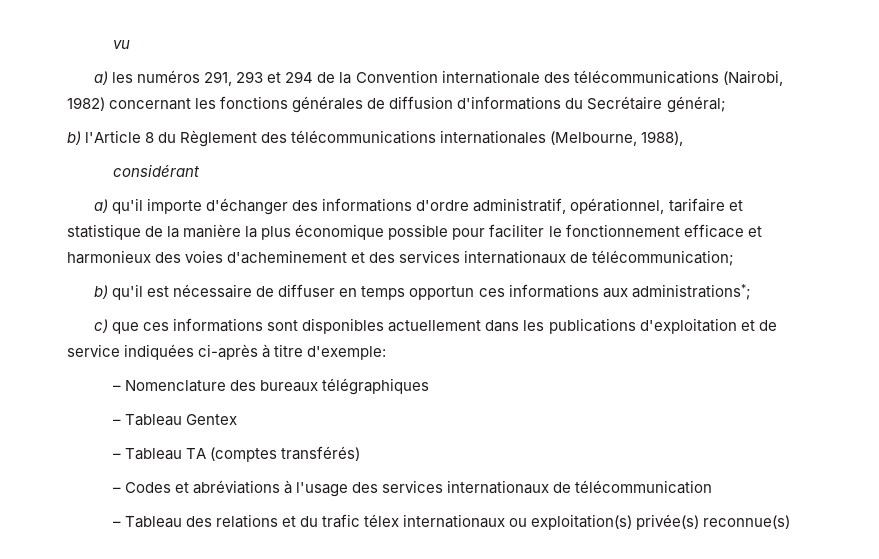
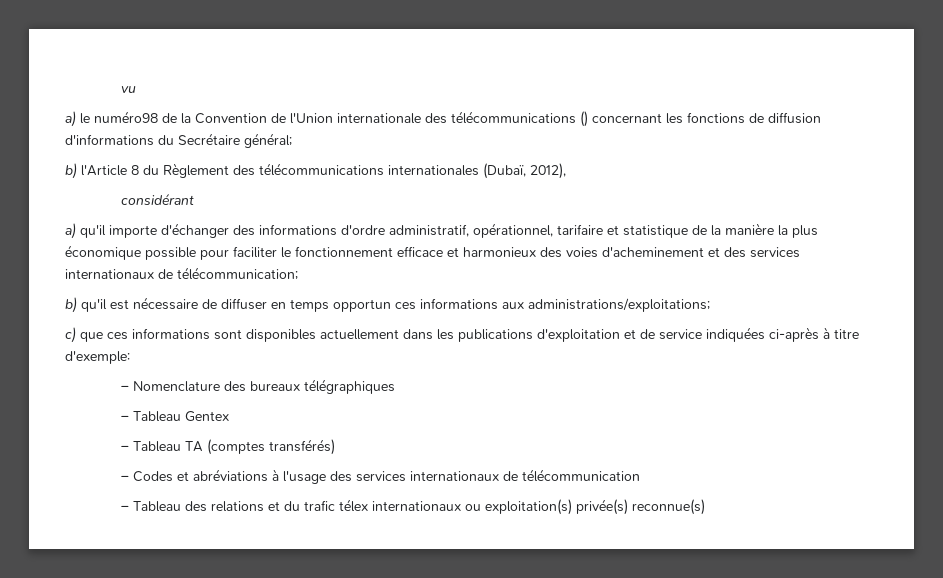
[112,70,314,86] les numéros 291, 293 et 294 -> [80,111,158,124] le numéro98
(438, 76) none -> [271,113,333,124] de l'Union
[722,70,783,86] [67,97,105,111] (Nairobi, 1982) -> [580,111,588,127] ()
[292,96,364,113] générales -> (745, 118) none
[550,131,684,146] (Melbourne, 1988), -> [483,163,566,179] (Dubaï, 2012),
[631,284,751,300] administrations*; -> [528,298,710,312] administrations/exploitations;

